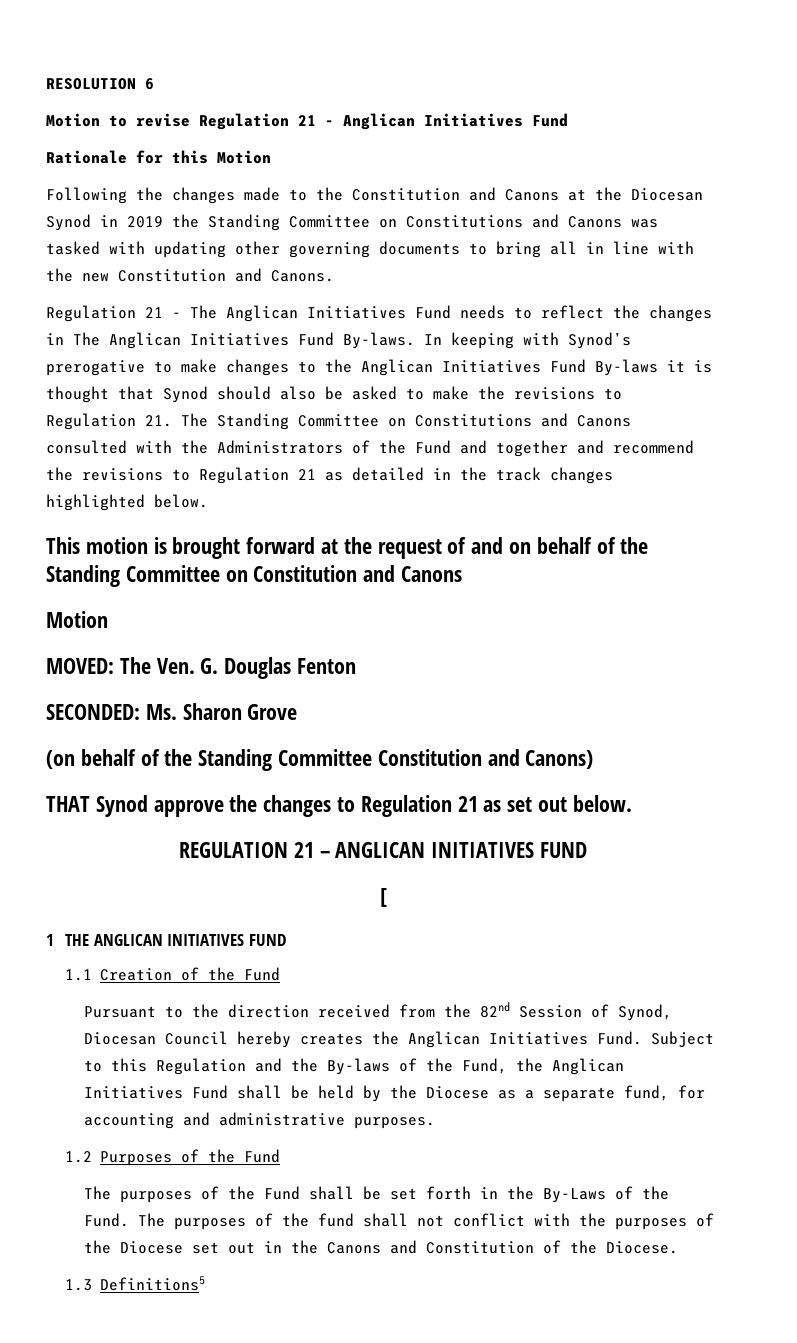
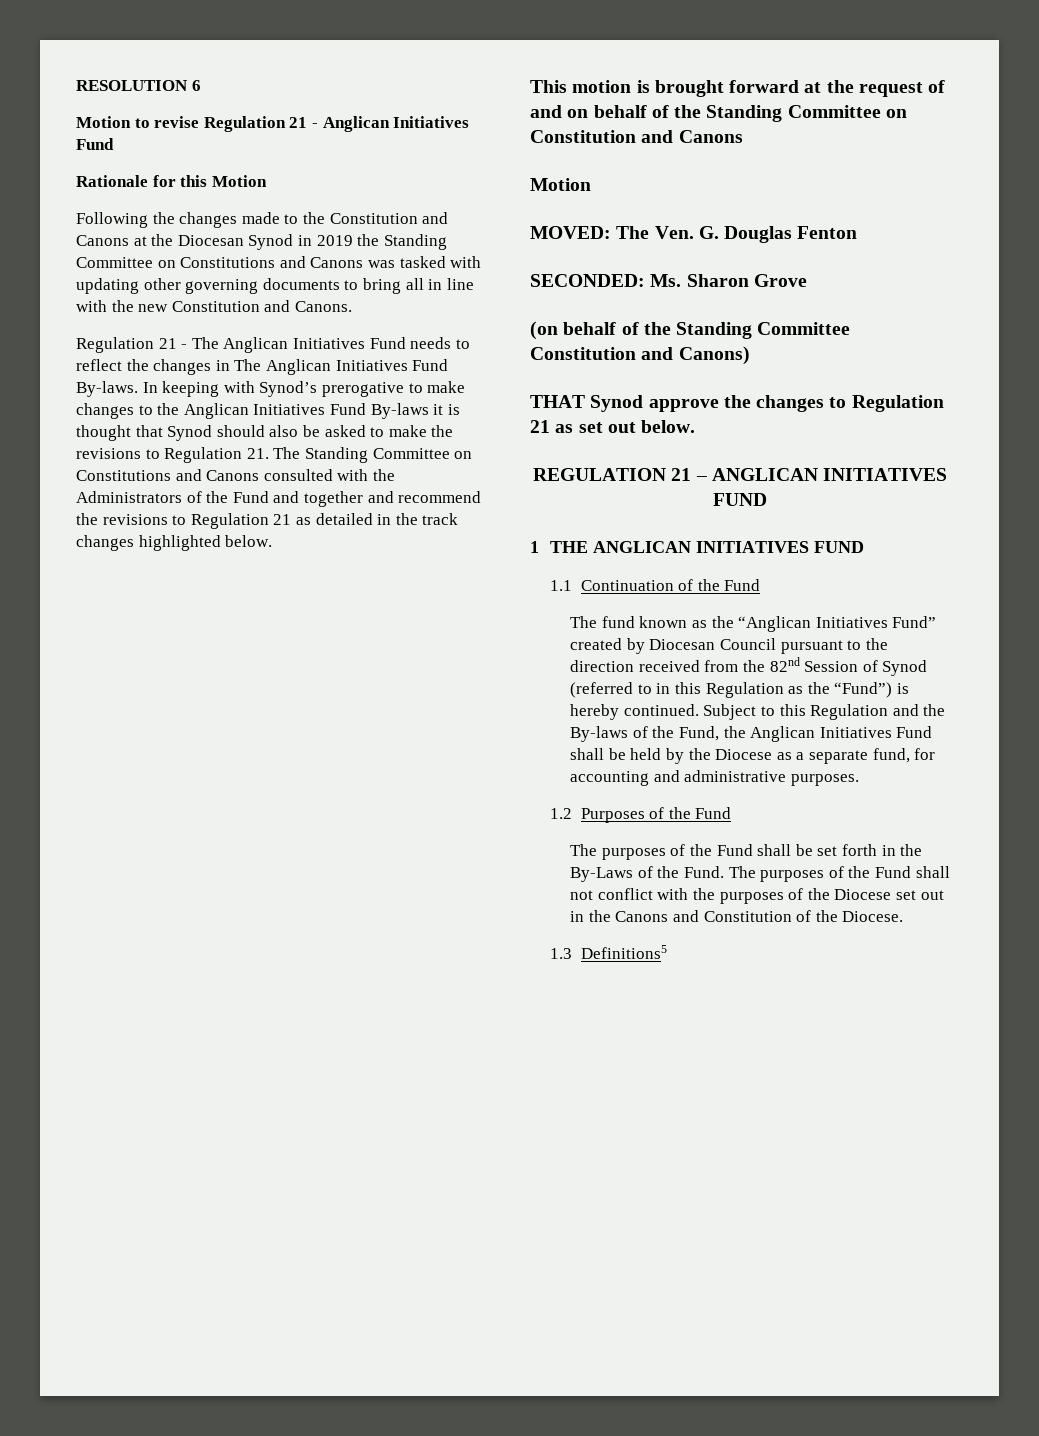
[379,888,387,907] // [ -> (767, 499) none
[99,967,280,981] [84,1006,157,1018] Creation of the Fund // Pursuant -> [580,579,761,591] [570,616,937,632] [570,638,843,654] Continuation of the Fund // The fund known as the “Anglican Initiatives Fund” created by Diocesan Council pursuant
[618,1004,673,1021] [84,1031,643,1048] Synod, Diocesan Council hereby creates the Anglican Initiatives Fund. -> [882,660,928,676] [570,682,909,698] [570,704,699,720] Synod (referred to in this Regulation as the “Fund”) is hereby continued.
[318,1213,355,1227] fund -> [874,866,911,878] Fund

